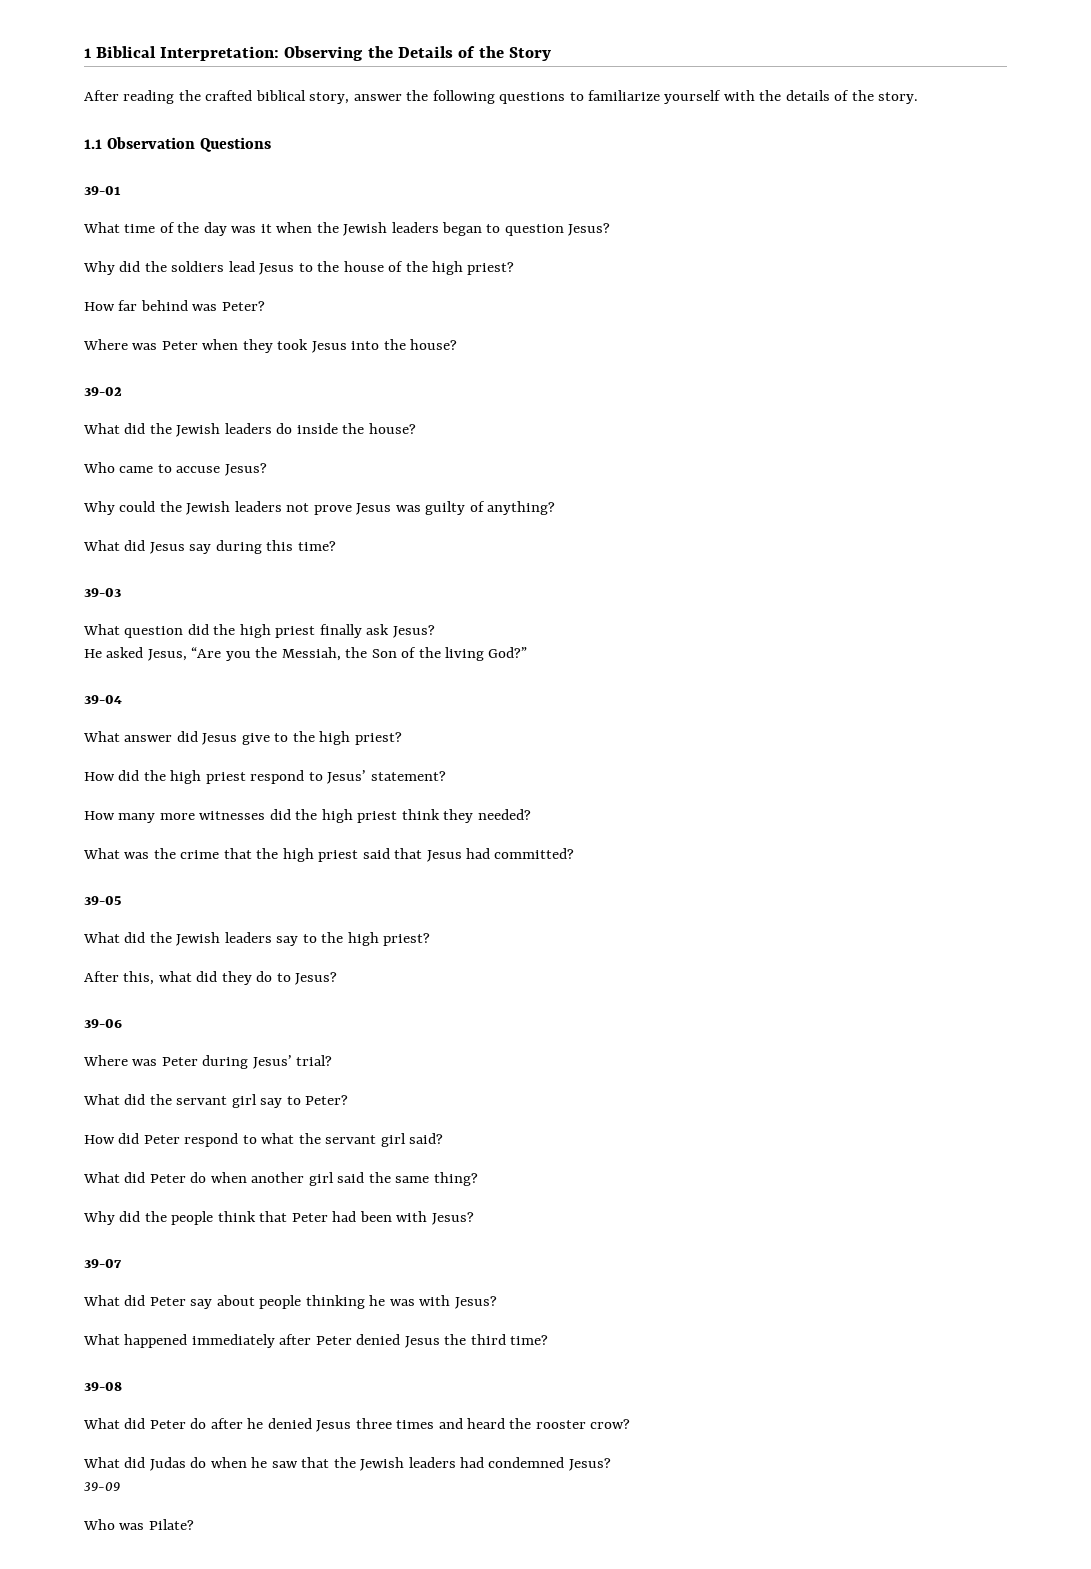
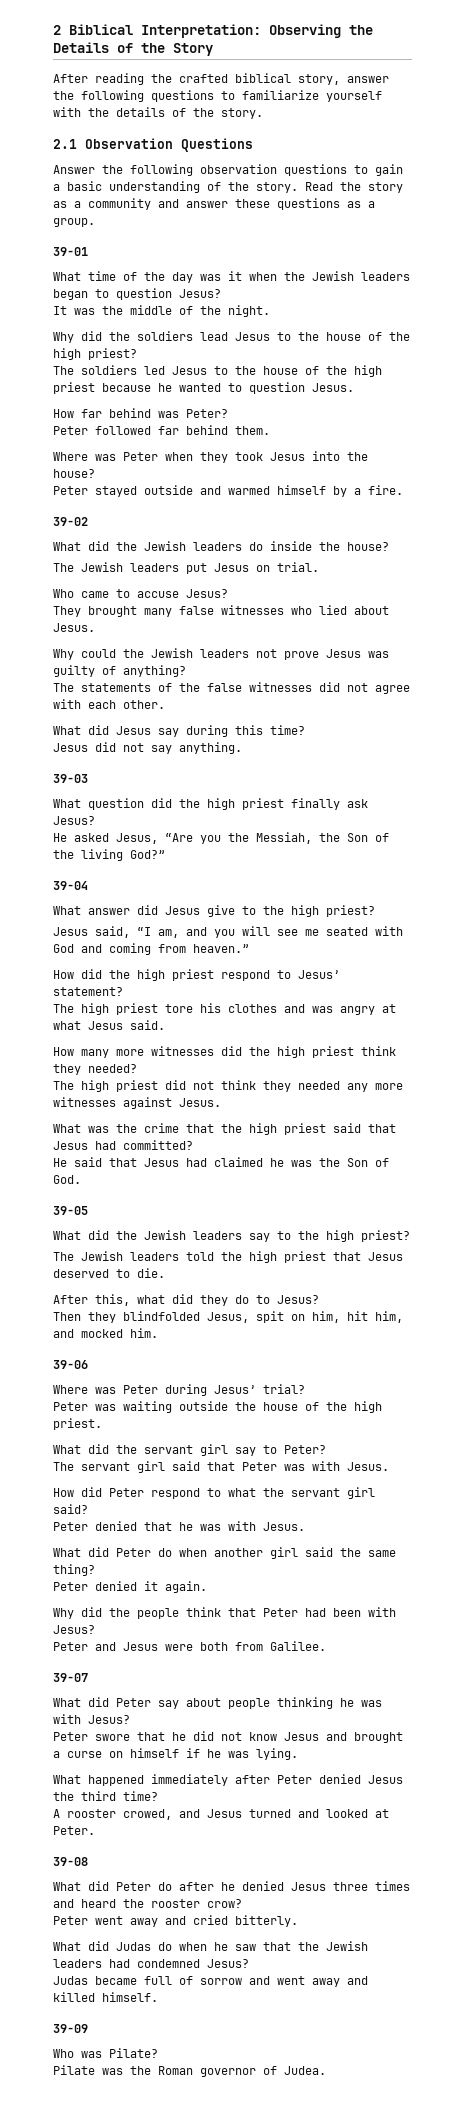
[84,48,91,58] 1 -> [53,25,61,35] 2
[84,139,102,149] 1.1 -> [53,139,77,149] 2.1
(271, 144) none -> [53,164,403,176] [53,181,403,193] [53,198,375,210] [53,218,95,227] // Answer the following observation questions to gain a basic understanding of the story. Read the story as a community and answer these questions as a group.
(611, 229) none -> [53,305,270,317] // It was the middle of the night.
(515, 268) none -> [53,365,382,377] [53,382,354,394] // The soldiers led Jesus to the house of the high priest because he wanted to question Jesus.
(265, 306) none -> [53,425,270,435] // Peter followed far behind them.
(458, 344) none -> [53,485,403,497] // Peter stayed outside and warmed himself by a fire.
(416, 428) none -> [53,562,319,574] // The Jewish leaders put Jesus on trial.
(267, 469) none -> [53,605,389,617] [53,623,95,632] // They brought many false witnesses who lied about Jesus.
(556, 508) none -> [53,682,410,694] [53,699,165,709] // The statements of the false witnesses did not agree with each other.
(336, 546) none -> [53,742,242,754] // Jesus did not say anything.
(402, 738) none -> [53,926,403,938] [53,943,249,955] // Jesus said, “I am, and you will see me seated with God and coming from heaven.”
(446, 776) none -> [53,1003,396,1015] [53,1020,165,1030] // The high priest tore his clothes and was angry at what Jesus said.
(531, 814) none -> [53,1080,403,1092] [53,1097,221,1109] // The high priest did not think they needed any more witnesses against Jesus.
(575, 853) none -> [53,1157,389,1167] [53,1175,81,1184] // He said that Jesus had claimed he was the Son of God.
(431, 939) none -> [53,1251,403,1263] [53,1268,165,1278] // The Jewish leaders told the high priest that Jesus deserved to die.
(338, 978) none -> [53,1311,403,1323] [53,1328,158,1338] // Then they blindfolded Jesus, spit on him, hit him, and mocked him.
(333, 1060) none -> [53,1401,382,1413] [53,1418,102,1430] // Peter was waiting outside the house of the high priest.
(349, 1100) none -> [53,1461,389,1473] // The servant girl said that Peter was with Jesus.
(444, 1138) none -> [53,1521,305,1531] // Peter denied that he was with Jesus.
(478, 1179) none -> [53,1581,207,1593] // Peter denied it again.
(474, 1218) none -> [53,1641,326,1651] // Peter and Jesus were both from Galilee.
(497, 1302) none -> [53,1731,403,1743] [53,1748,298,1760] // Peter swore that he did not know Jesus and brought a curse on himself if he was lying.
(549, 1340) none -> [53,1809,389,1820] [53,1826,95,1835] // A rooster crowed, and Jesus turned and looked at Peter.
(631, 1424) none -> [53,1915,298,1927] // Peter went away and cried bitterly.
[84,1482,120,1491] [83,1519,194,1530] 39-09 // Who was Pilate? -> [53,1976,368,1987] [53,1992,158,2002] [53,2024,88,2033] [53,2048,158,2058] [53,2065,326,2077] Judas became full of sorrow and went away and killed himself. // 39-09 // Who was Pilate? // Pilate was the Roman governor of Judea.

